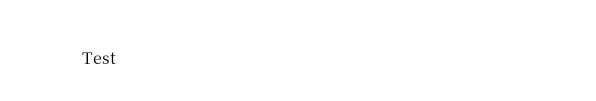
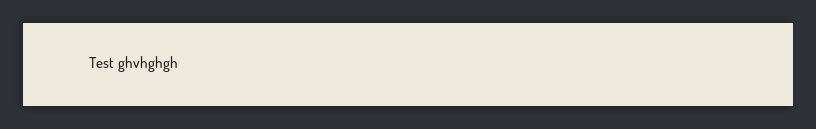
(116, 58) none -> [118,56,179,72] ghvhghgh

